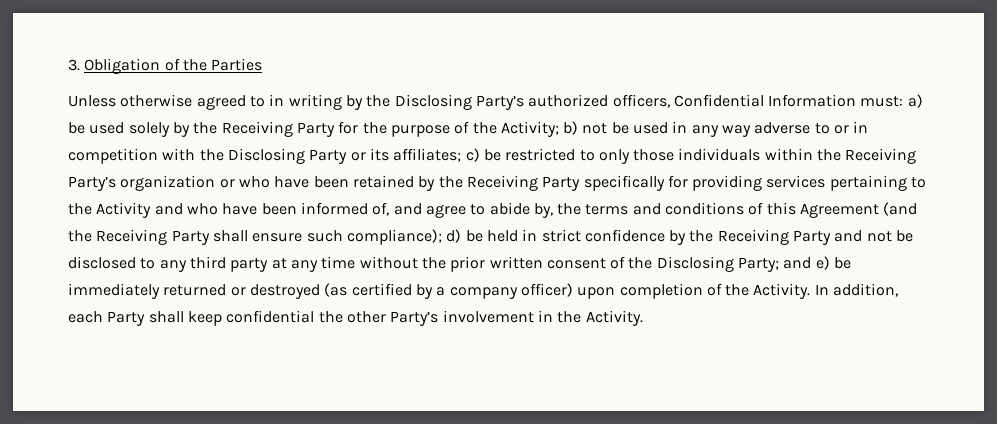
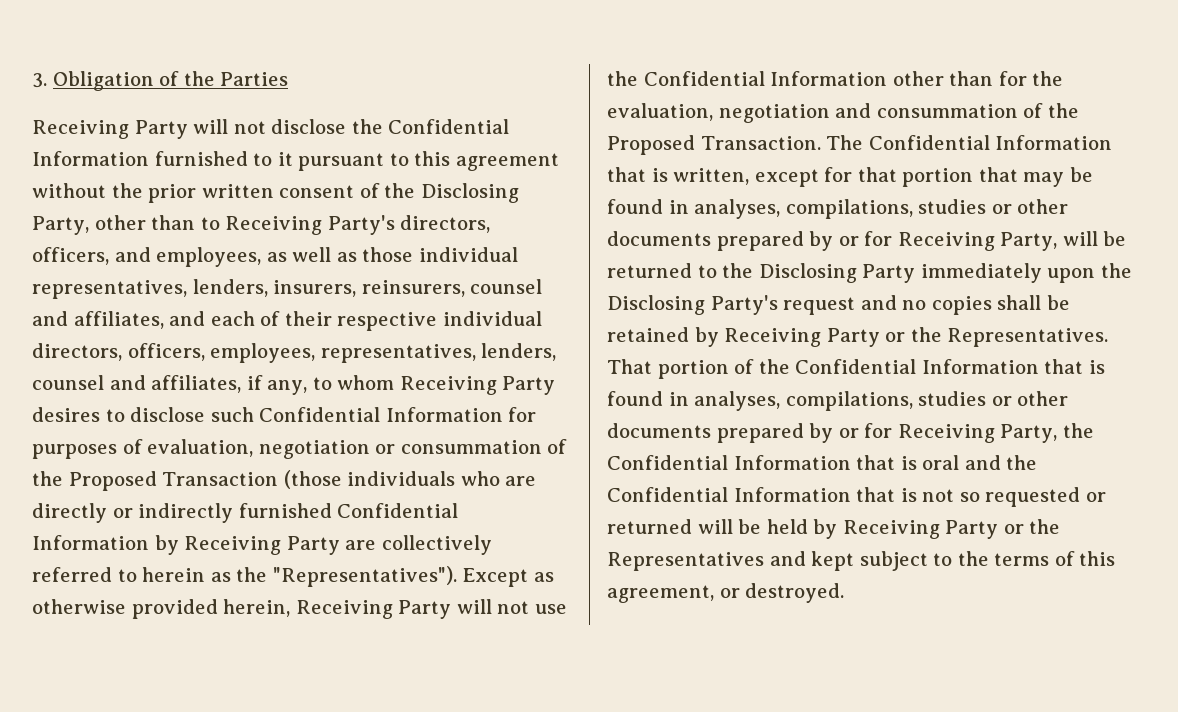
[68,94,923,110] [68,121,869,137] [68,148,917,164] [68,175,927,191] [68,202,918,218] [68,229,914,245] [68,256,356,272] Unless otherwise agreed to in writing by the Disclosing Party’s authorized officers, Confidential Information must: a) be used solely by the Receiving Party for the purpose of the Activity; b) not be used in any way adverse to or in competition with the Disclosing Party or its affiliates; c) be restricted to only those individuals within the Receiving Party’s organization or who have been retained by the Receiving Party specifically for providing services pertaining to the Activity and who have been informed of, and agree to abide by, the terms and conditions of this Agreement (and the Receiving Party shall ensure such compliance); d) be held in strict confidence by the Receiving Party and not be disclosed to any third party at any time -> [32,119,510,139] [32,151,559,171] Receiving Party will not disclose the Confidential Information furnished to it pursuant to this agreement
[738,256,852,272] [68,283,899,299] [68,310,643,326] Party; and e) be immediately returned or destroyed (as certified by a company officer) upon completion of the Activity. In addition, each Party shall keep confidential the other Party’s involvement in the Activity. -> [32,215,491,235] [32,247,518,267] [32,279,543,299] [32,311,542,331] [32,343,557,363] [32,375,556,395] [32,407,537,422] [32,439,568,459] [32,470,537,491] [32,503,459,523] [32,535,492,555] [32,566,554,587] [32,599,567,619] [607,71,1064,86] [607,103,1079,123] [607,135,1113,155] [607,167,1093,187] [607,199,1069,219] [607,231,1127,251] [607,263,1132,283] [607,295,1070,315] [607,327,1109,347] [607,359,1105,379] [607,391,1069,411] [607,423,1094,443] [607,455,1038,470] [607,487,1106,507] [607,519,1061,539] [607,551,1116,571] [607,583,845,603] Party, other than to Receiving Party's directors, officers, and employees, as well as those individual representatives, lenders, insurers, reinsurers, counsel and affiliates, and each of their respective individual directors, officers, employees, representatives, lenders, counsel and affiliates, if any, to whom Receiving Party desires to disclose such Confidential Information for purposes of evaluation, negotiation or consummation of the Proposed Transaction (those individuals who are directly or indirectly furnished Confidential Information by Receiving Party are collectively referred to herein as the "Representatives"). Except as otherwise provided herein, Receiving Party will not use the Confidential Information other than for the evaluation, negotiation and consummation of the Proposed Transaction. The Confidential Information that is written, except for that portion that may be found in analyses, compilations, studies or other documents prepared by or for Receiving Party, will be returned to the Disclosing Party immediately upon the Disclosing Party's request and no copies shall be retained by Receiving Party or the Representatives. That portion of the Confidential Information that is found in analyses, compilations, studies or other documents prepared by or for Receiving Party, the Confidential Information that is oral and the Confidential Information that is not so requested or returned will be held by Receiving Party or the Representatives and kept subject to the terms of this agreement, or destroyed.

